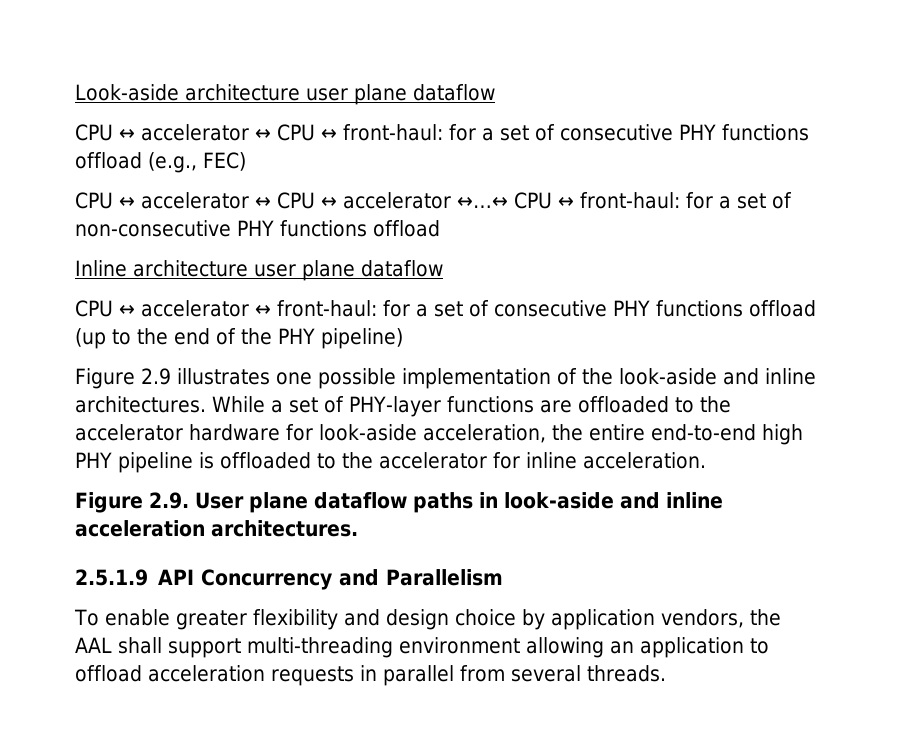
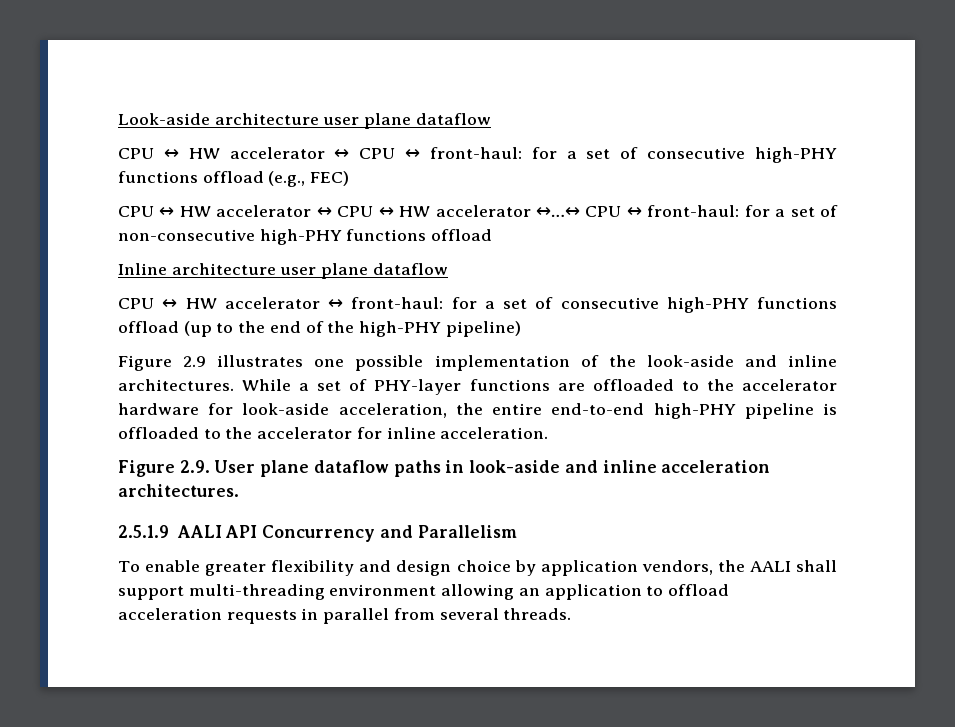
(135, 134) none -> [188,148,220,159] HW
[679,124,716,140] PHY -> [755,147,837,163] high-PHY
[141,192,337,209] accelerator ↔ CPU ↔ -> [179,205,431,217] HW accelerator ↔ CPU ↔ HW
[237,220,274,236] PHY -> [259,229,342,245] high-PHY
(135, 310) none -> [185,298,217,309] HW
[613,300,650,316] PHY -> [666,297,749,313] high-PHY
[278,328,315,344] PHY -> [359,321,442,337] high-PHY
[762,424,803,445] [75,452,112,468] high PHY -> [653,403,736,419] high-PHY
(148, 577) none -> [176,525,222,538] AALI
[75,637,112,653] AAL -> [749,561,791,572] AALI

